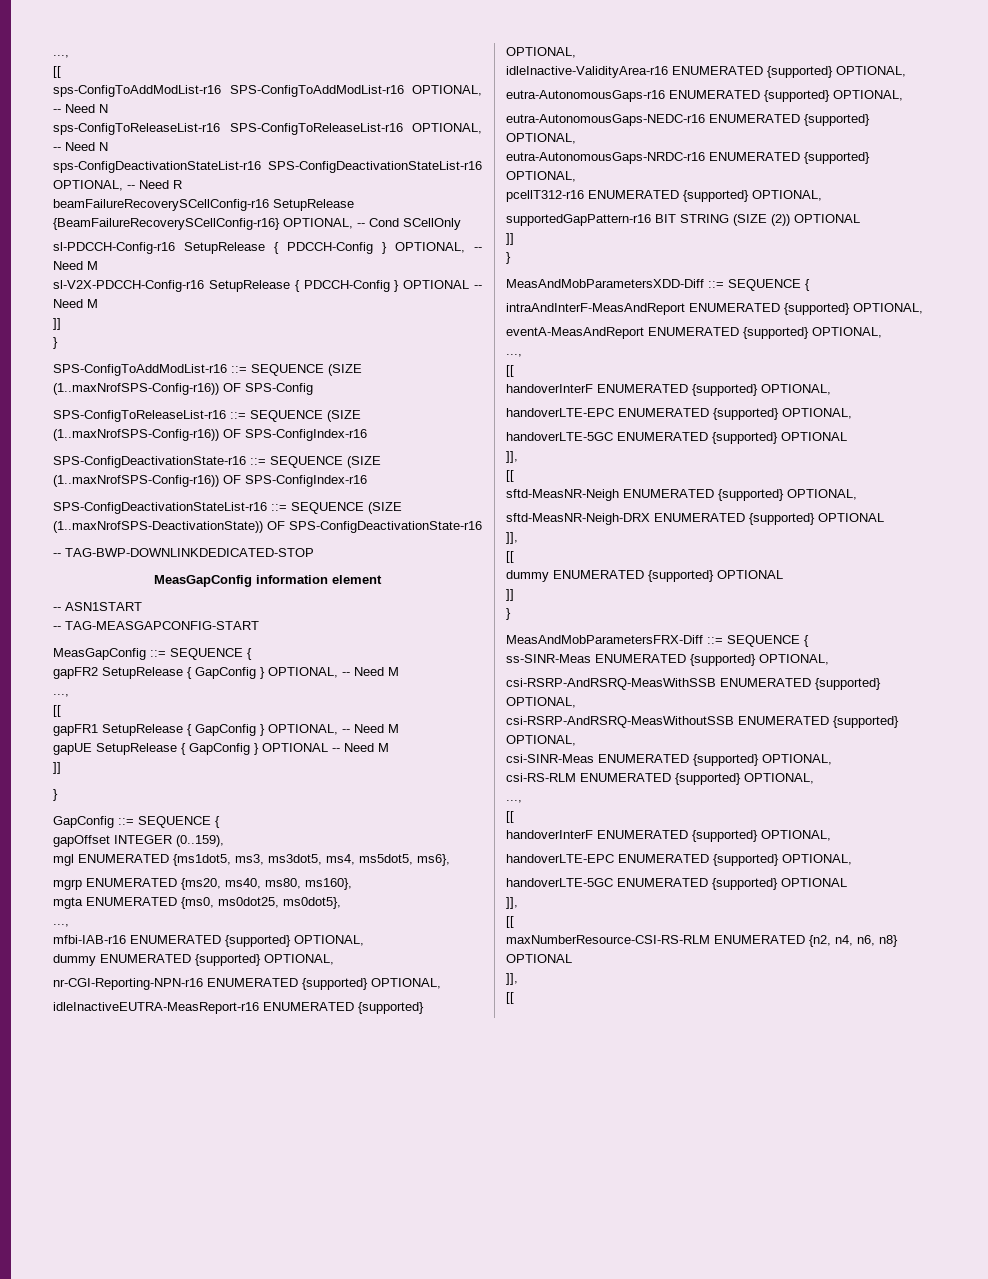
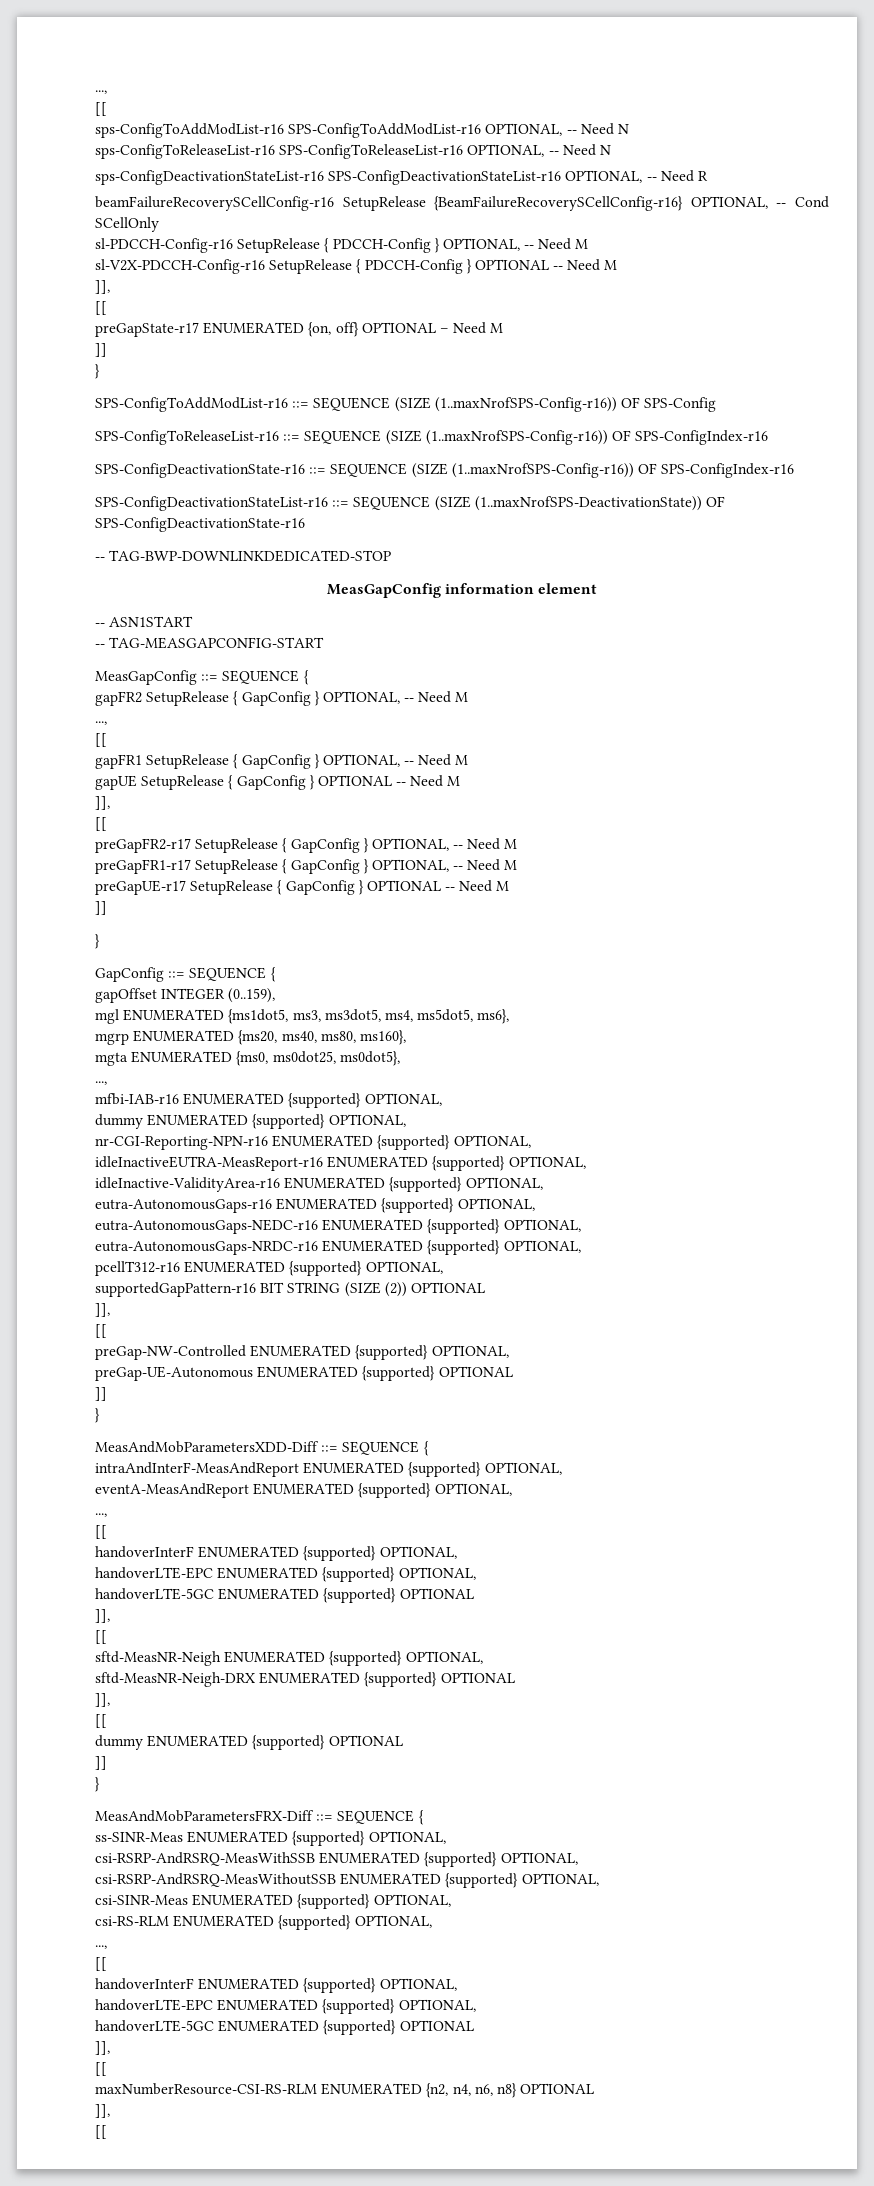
(98, 303) none -> [95,280,110,294] [95,301,107,315] [95,322,504,337] // ]], // [[ // preGapState-r17 ENUMERATED {on, off} OPTIONAL – Need M
(389, 747) none -> [95,796,110,810] [95,817,107,831] [95,838,518,853] [95,859,518,874] [95,880,510,895] // ]], // [[ // preGapFR2-r17 SetupRelease { GapConfig } OPTIONAL, -- Need M // preGapFR1-r17 SetupRelease { GapConfig } OPTIONAL, -- Need M // preGapUE-r17 SetupRelease { GapConfig } OPTIONAL -- Need M
(860, 218) none -> [95,1303,110,1317] [95,1324,107,1338] [95,1345,509,1360] [95,1366,513,1381] // ]], // [[ // preGap-NW-Controlled ENUMERATED {supported} OPTIONAL, // preGap-UE-Autonomous ENUMERATED {supported} OPTIONAL

